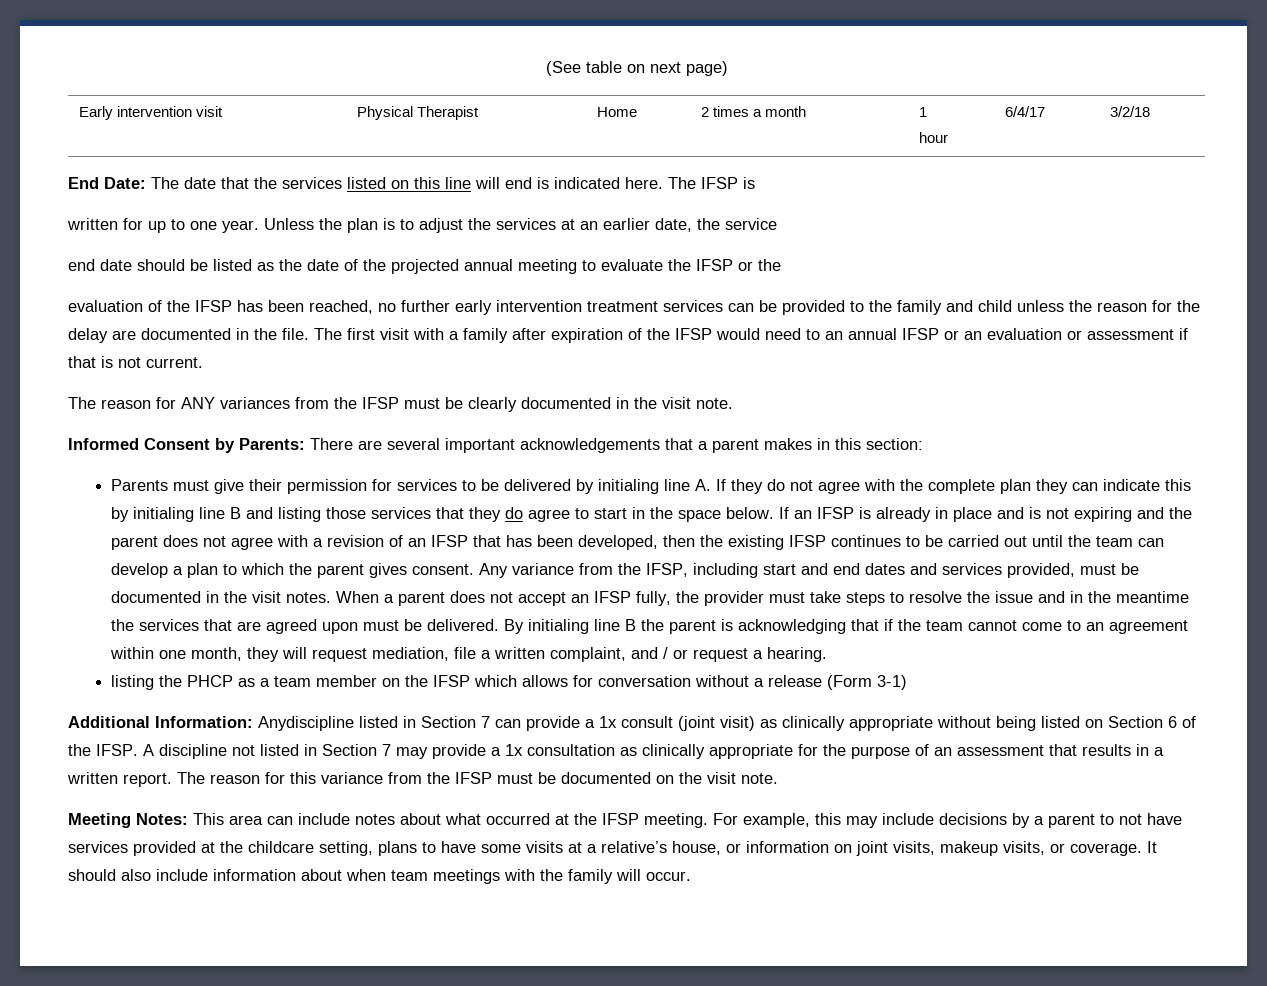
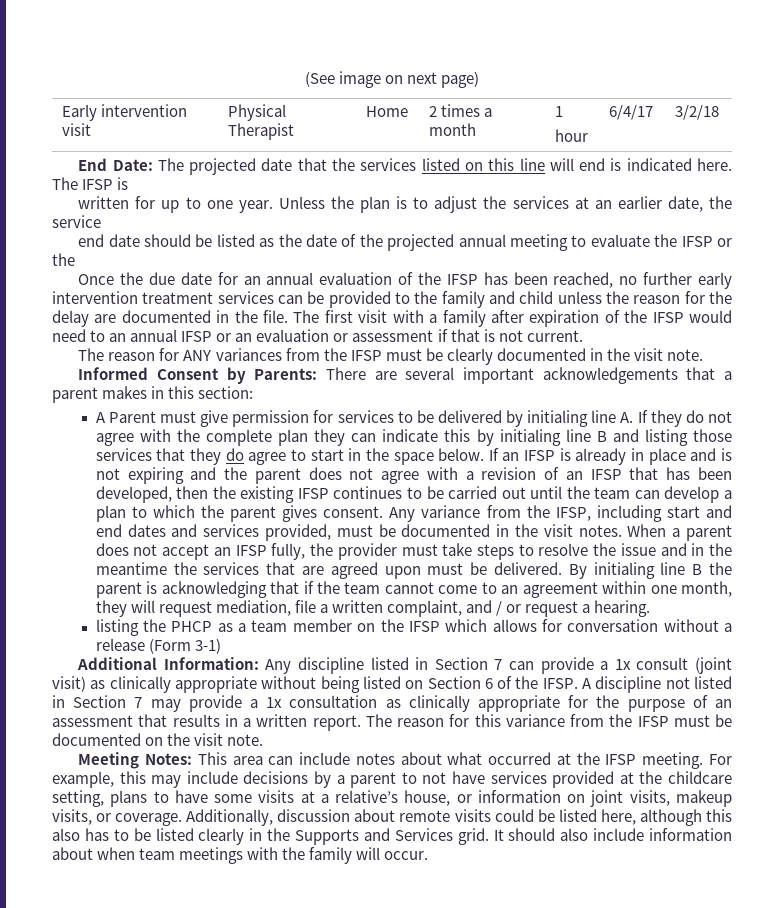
[585,61,622,73] table -> [338,71,381,88] image
(179, 183) none -> [189,158,257,175] projected
(781, 265) none -> [78,272,314,285] Once the due date for an annual
[111,479,169,491] Parents -> [95,411,156,423] A Parent
[249,479,283,491] their -> (229, 418) none
[258,716,354,731] Anydiscipline -> [265,657,365,674] Any discipline
(1142, 849) none -> [186,809,733,826] [52,828,489,845] Additionally, discussion about remote visits could be listed here, although this also has to be listed clearly in the Supports and Services grid.

